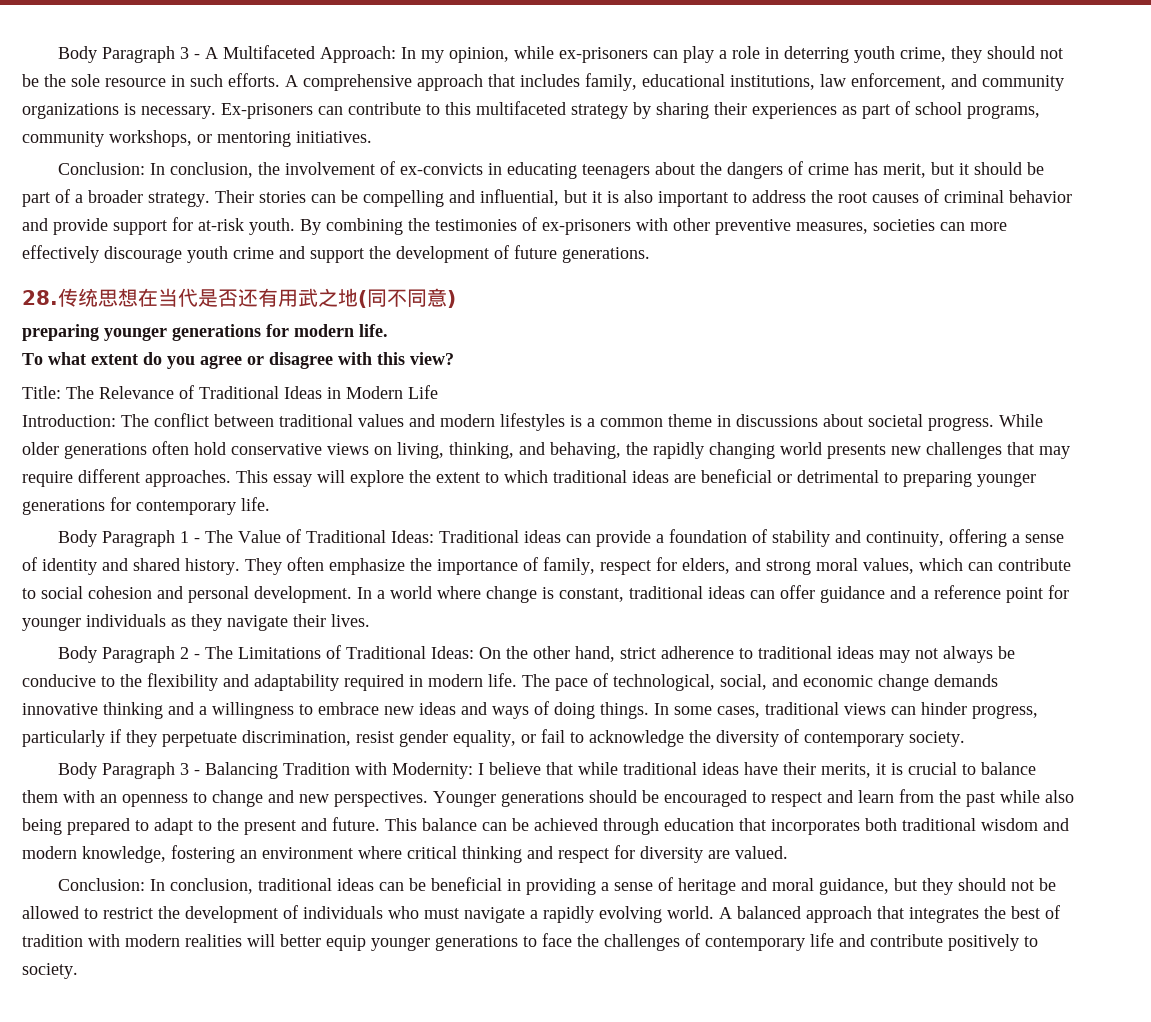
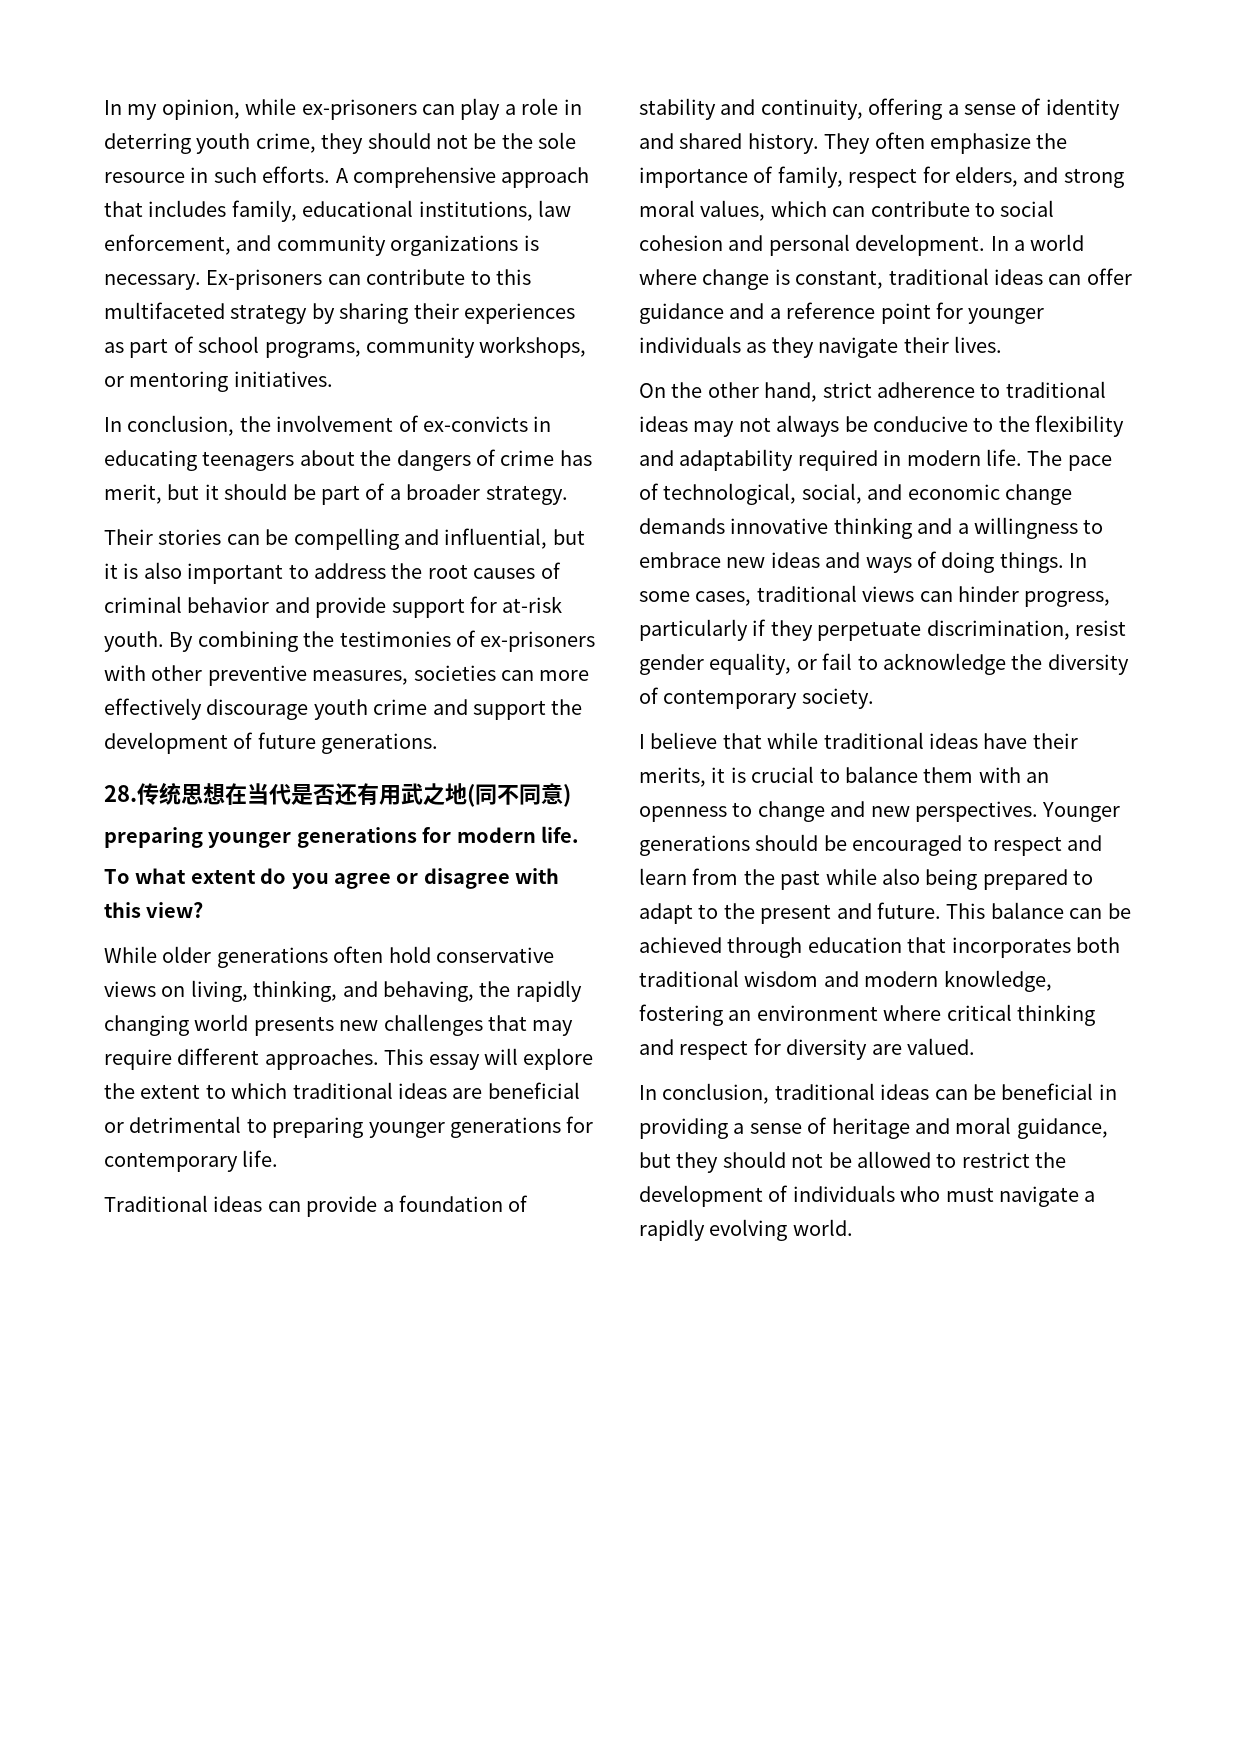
[57,45,396,63] Body Paragraph 3 - A Multifaceted Approach: -> (104, 107) none
[57,162,145,175] Conclusion: -> (333, 379) none
(210, 199) none -> (568, 495) //
[22,385,438,399] [22,413,994,431] Title: The Relevance of Traditional Ideas in Modern Life // Introduction: The conflict between traditional values and modern lifestyles is a common theme in discussions about societal progress. -> (204, 910) none
[57,529,434,547] Body Paragraph 1 - The Value of Traditional Ideas: -> (279, 1158) none
[57,645,474,663] Body Paragraph 2 - The Limitations of Traditional Ideas: -> (1002, 344) none
[57,762,473,779] Body Paragraph 3 - Balancing Tradition with Modernity: -> (874, 698) none
[57,878,145,891] Conclusion: -> (975, 1046) none
[719,905,1060,923] [22,933,1038,951] [22,963,78,979] A balanced approach that integrates the best of tradition with modern realities will better equip younger generations to face the challenges of contemporary life and contribute positively to society. -> (853, 1227) none

